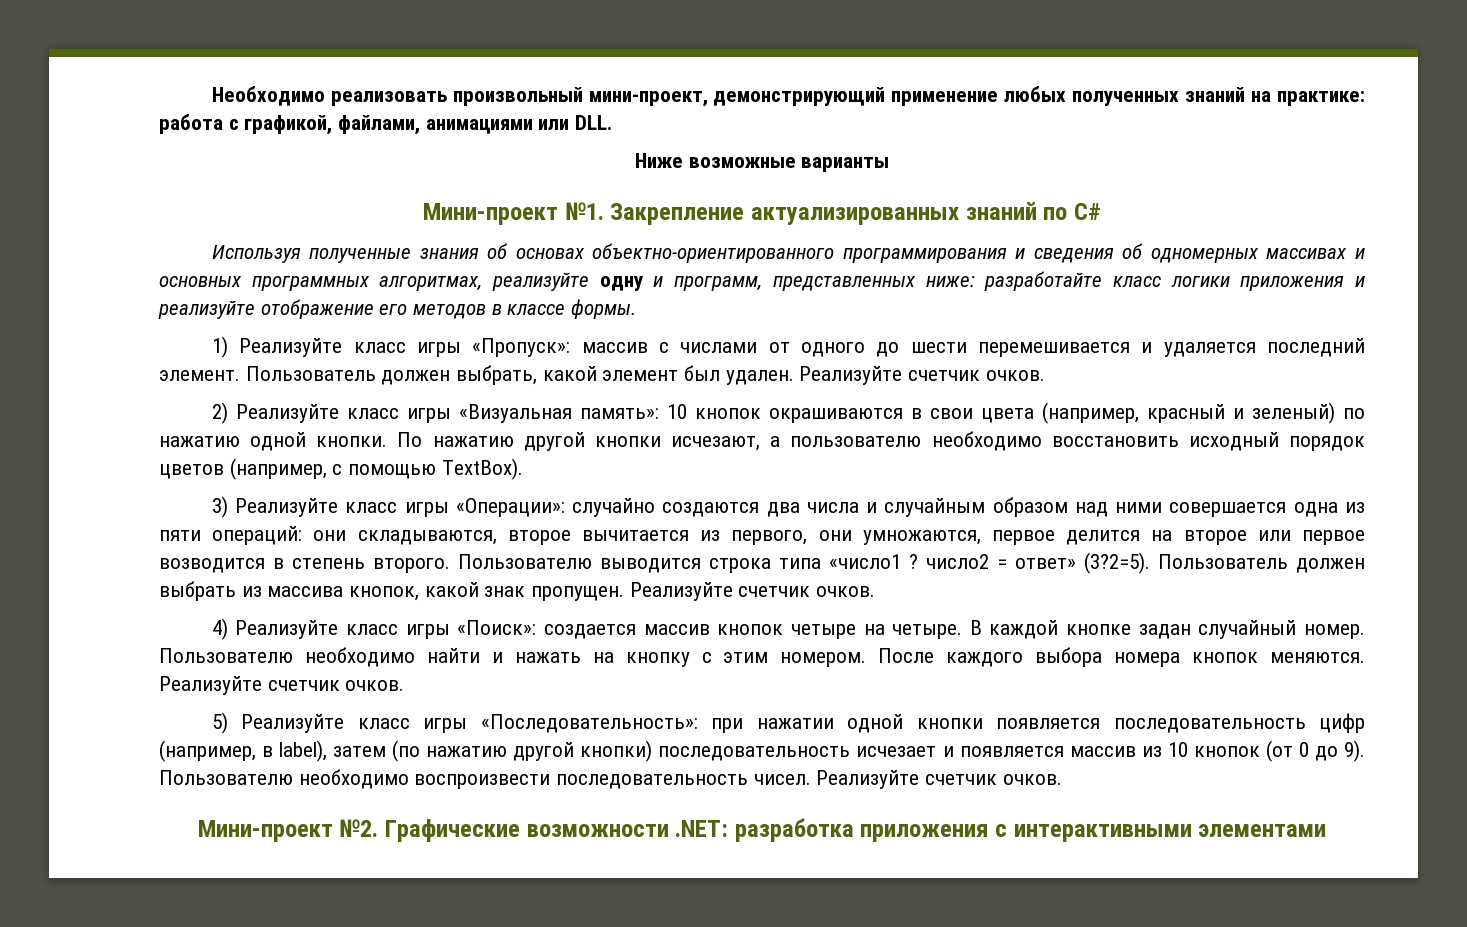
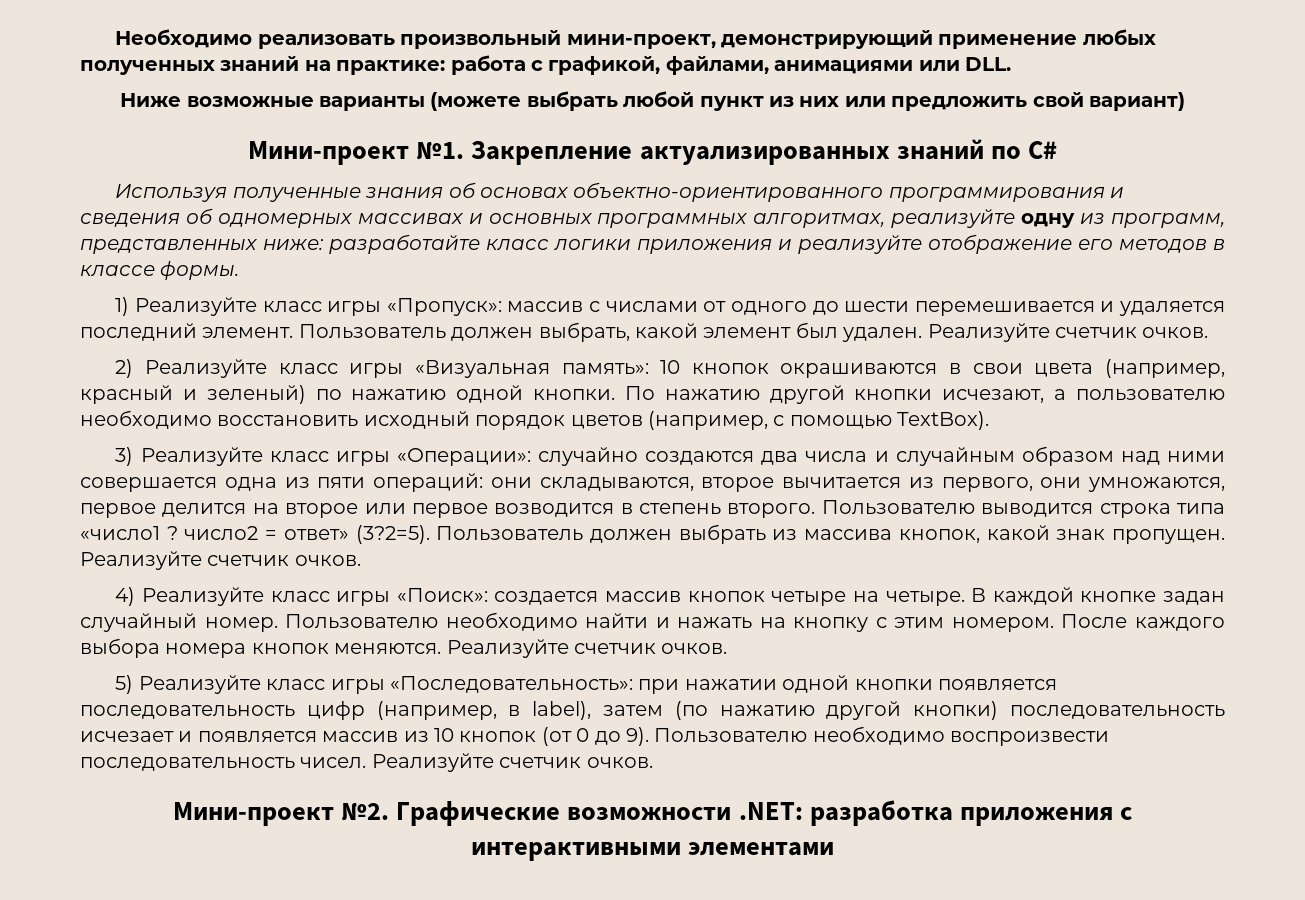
(890, 164) none -> [430,91,1185,111] (можете выбрать любой пункт из них или предложить свой вариант)
[653,276,664,287] и -> [1080,213,1106,224] из

